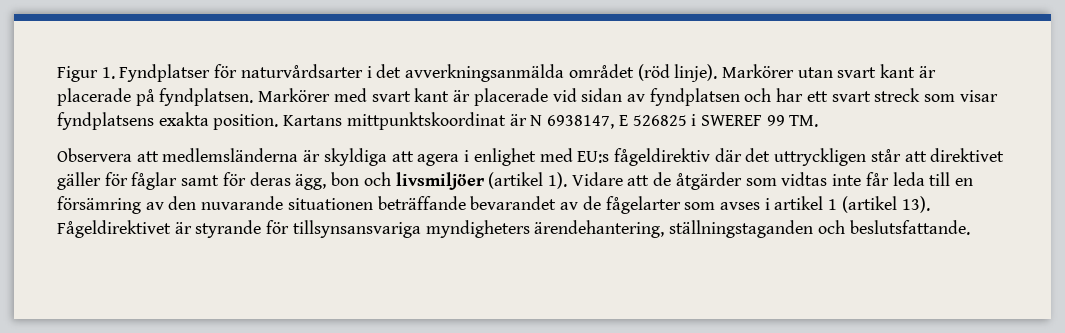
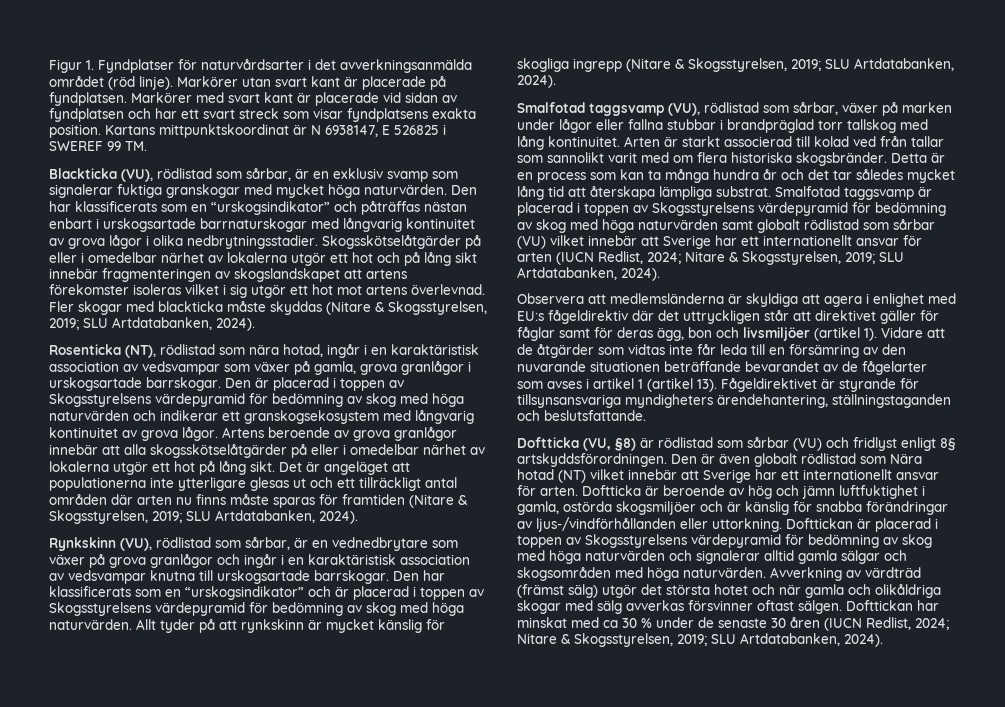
(819, 121) none -> [49,167,458,182] [49,184,477,198] [49,200,467,215] [49,217,475,232] [49,234,481,249] [49,251,477,266] [49,268,407,282] [49,284,485,298] [49,300,487,315] [49,317,255,331] [49,343,479,358] [49,360,471,375] [49,377,404,391] [49,393,464,407] [49,409,474,424] [49,426,457,441] [49,443,485,458] [49,460,410,475] [49,477,457,491] [49,493,468,508] [49,510,358,524] [49,536,458,551] [49,553,470,568] [49,570,445,584] [49,586,484,600] [49,602,464,616] [49,618,445,633] [517,58,954,72] [517,75,556,88] [517,101,952,116] [517,118,928,133] [517,135,944,150] [517,152,945,166] [517,168,955,183] [517,185,932,200] [517,202,946,216] [517,218,935,233] [517,235,922,249] [517,251,904,265] [517,267,660,281] // Blackticka (VU), rödlistad som sårbar, är en exklusiv svamp som signalerar fuktiga granskogar med mycket höga naturvärden. Den har klassificerats som en “urskogsindikator” och påträffas nästan enbart i urskogsartade barrnaturskogar med långvarig kontinuitet av grova lågor i olika nedbrytningsstadier. Skogsskötselåtgärder på eller i omedelbar närhet av lokalerna utgör ett hot och på lång sikt innebär fragmenteringen av skogslandskapet att artens förekomster isoleras vilket i sig utgör ett hot mot artens överlevnad. Fler skogar med blackticka måste skyddas (Nitare & Skogsstyrelsen, 2019; SLU Artdatabanken, 2024). // Rosenticka (NT), rödlistad som nära hotad, ingår i en karaktäristisk association av vedsvampar som växer på gamla, grova granlågor i urskogsartade barrskogar. Den är placerad i toppen av Skogsstyrelsens värdepyramid för bedömning av skog med höga naturvärden och indikerar ett granskogsekosystem med långvarig kontinuitet av grova lågor. Artens beroende av grova granlågor innebär att alla skogsskötselåtgärder på eller i omedelbar närhet av lokalerna utgör ett hot på lång sikt. Det är angeläget att populationerna inte ytterligare glesas ut och ett tillräckligt antal områden där arten nu finns måste sparas för framtiden (Nitare & Skogsstyrelsen, 2019; SLU Artdatabanken, 2024). // Rynkskinn (VU), rödlistad som sårbar, är en vednedbrytare som växer på grova granlågor och ingår i en karaktäristisk association av vedsvampar knutna till urskogsartade barrskogar. Den har klassificerats som en “urskogsindikator” och är placerad i toppen av Skogsstyrelsens värdepyramid för bedömning av skog med höga naturvärden. Allt tyder på att rynkskinn är mycket känslig för skogliga ingrepp (Nitare & Skogsstyrelsen, 2019; SLU Artdatabanken, 2024). // Smalfotad taggsvamp (VU), rödlistad som sårbar, växer på marken under lågor eller fallna stubbar i brandpräglad torr tallskog med lång kontinuitet. Arten är starkt associerad till kolad ved från tallar som sannolikt varit med om flera historiska skogsbränder. Detta är en process som kan ta många hundra år och det tar således mycket lång tid att återskapa lämpliga substrat. Smalfotad taggsvamp är placerad i toppen av Skogsstyrelsens värdepyramid för bedömning av skog med höga naturvärden samt globalt rödlistad som sårbar (VU) vilket innebär att Sverige har ett internationellt ansvar för arten (IUCN Redlist, 2024; Nitare & Skogsstyrelsen, 2019; SLU Artdatabanken, 2024).
(970, 227) none -> [517,436,955,451] [517,453,922,467] [517,469,939,483] [517,485,925,499] [517,501,948,515] [517,517,938,532] [517,534,932,548] [517,550,907,564] [517,566,921,581] [517,583,941,598] [517,600,939,614] [517,616,949,631] [517,633,883,647] // Doftticka (VU, §8) är rödlistad som sårbar (VU) och fridlyst enligt 8§ artskyddsförordningen. Den är även globalt rödlistad som Nära hotad (NT) vilket innebär att Sverige har ett internationellt ansvar för arten. Doftticka är beroende av hög och jämn luftfuktighet i gamla, ostörda skogsmiljöer och är känslig för snabba förändringar av ljus-/vindförhållanden eller uttorkning. Dofttickan är placerad i toppen av Skogsstyrelsens värdepyramid för bedömning av skog med höga naturvärden och signalerar alltid gamla sälgar och skogsområden med höga naturvärden. Avverkning av värdträd (främst sälg) utgör det största hotet och när gamla och olikåldriga skogar med sälg avverkas försvinner oftast sälgen. Dofttickan har minskat med ca 30 % under de senaste 30 åren (IUCN Redlist, 2024; Nitare & Skogsstyrelsen, 2019; SLU Artdatabanken, 2024).

